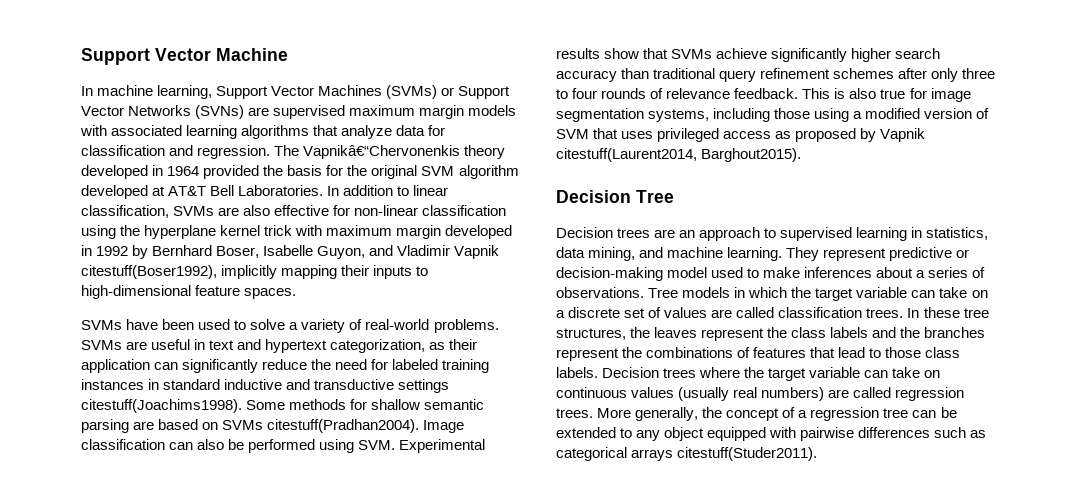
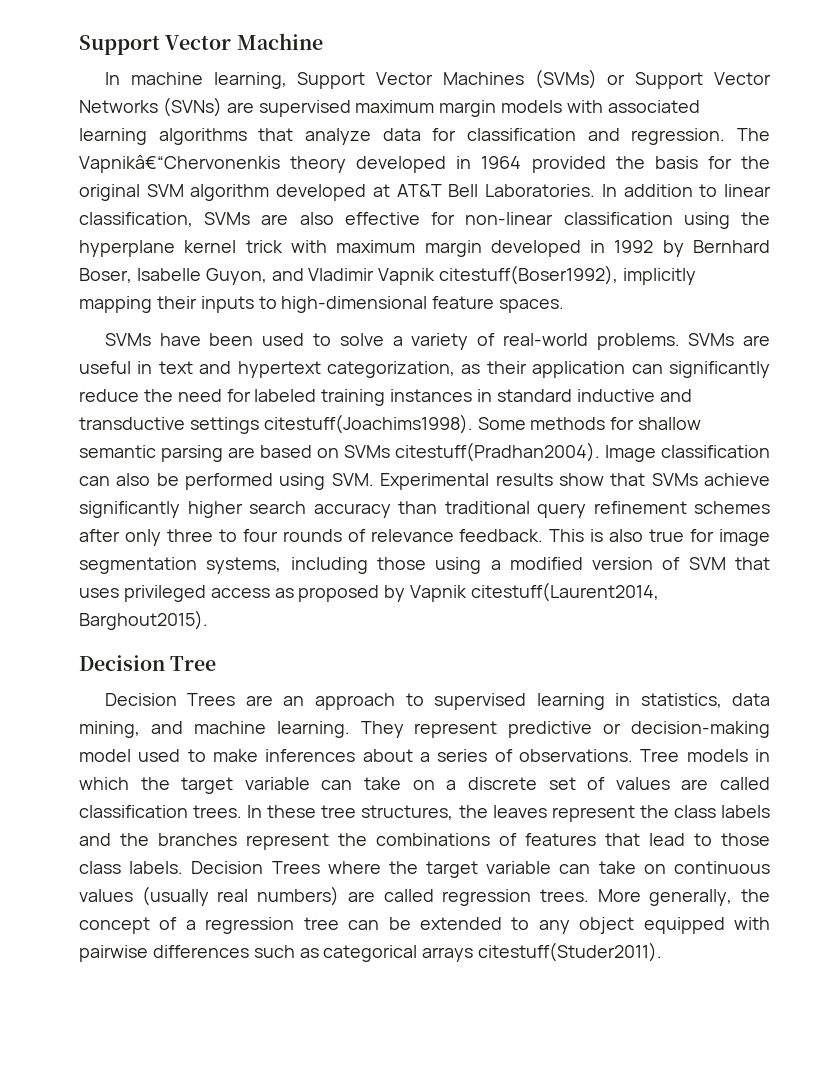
[617,228,651,238] trees -> [187,693,236,706] Trees
[663,368,697,378] trees -> [271,861,320,874] Trees

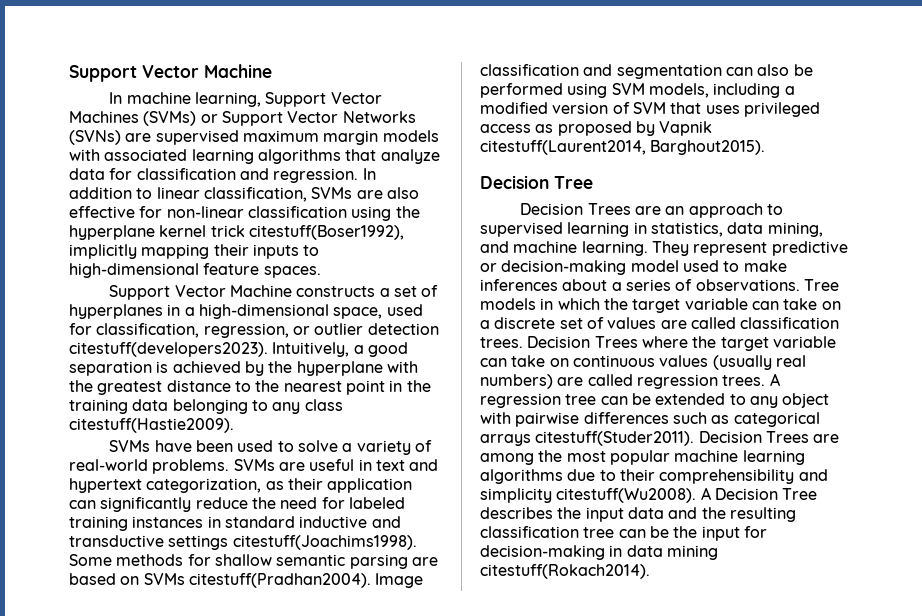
[737,128,770,141] [79,155,770,173] [79,184,596,201] The Vapnikâ€“Chervonenkis theory developed in 1964 provided the basis for the original SVM algorithm developed at AT&T Bell Laboratories. -> (359, 175) none
[290,240,770,257] [79,268,436,285] with maximum margin developed in 1992 by Bernhard Boser, Isabelle Guyon, and Vladimir Vapnik -> (245, 231) none
(565, 306) none -> [109,285,439,300] [69,304,423,319] [69,323,439,338] [69,342,408,357] [69,361,418,376] [69,380,431,395] [69,399,343,414] [69,418,234,433] // Support Vector Machine constructs a set of hyperplanes in a high-dimensional space, used for classification, regression, or outlier detection citestuff(developers2023). Intuitively, a good separation is achieved by the hyperplane with the greatest distance to the nearest point in the training data belonging to any class citestuff(Hastie2009).
(770, 451) none -> [583,64,722,79] and segmentation
[331,473,771,490] [79,501,770,518] [79,529,771,546] [79,557,482,574] SVM. Experimental results show that SVMs achieve significantly higher search accuracy than traditional query refinement schemes after only three to four rounds of relevance feedback. This is also true for image segmentation systems, including those using -> [611,83,781,98] SVM models, including
[247,805,770,822] [79,833,770,850] [79,861,184,874] In these tree structures, the leaves represent the class labels and the branches represent the combinations of features that lead to those class labels. -> (523, 342) none
[597,889,770,906] [79,917,196,934] More generally, the concept of a -> [769,373,780,386] A
[643,917,725,934] equipped -> (830, 400) none
(663, 952) none -> [698,431,840,443] [480,450,805,465] [480,469,828,484] [480,487,818,503] [480,507,796,522] [480,526,767,541] [480,545,718,560] [480,564,650,579] Decision Trees are among the most popular machine learning algorithms due to their comprehensibility and simplicity citestuff(Wu2008). A Decision Tree describes the input data and the resulting classification tree can be the input for decision-making in data mining citestuff(Rokach2014).

